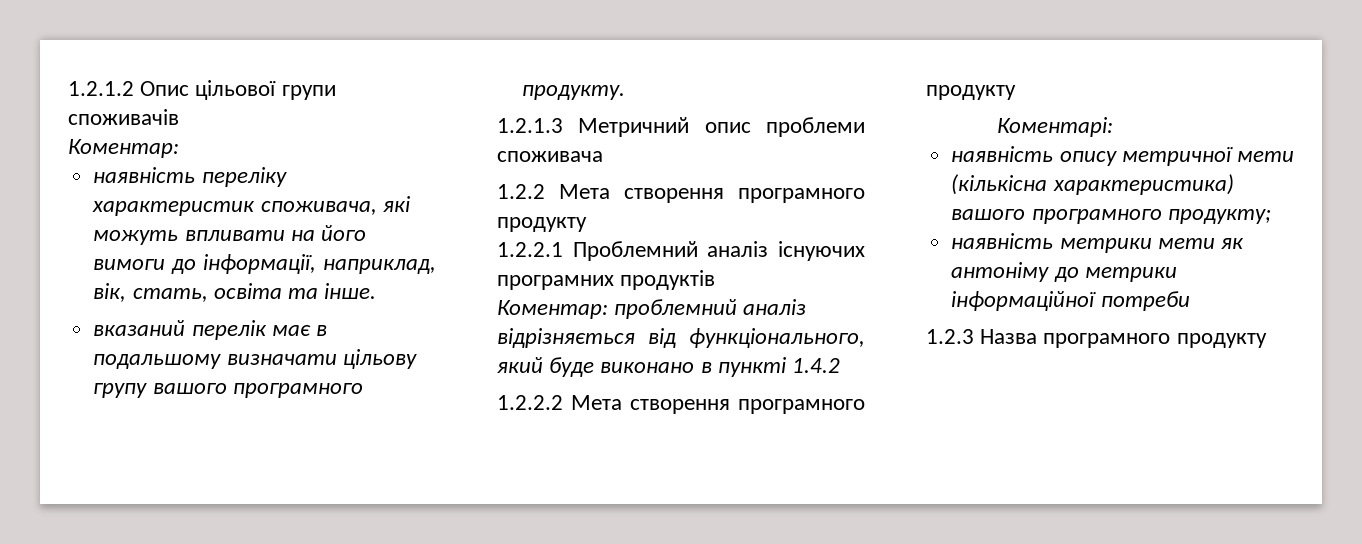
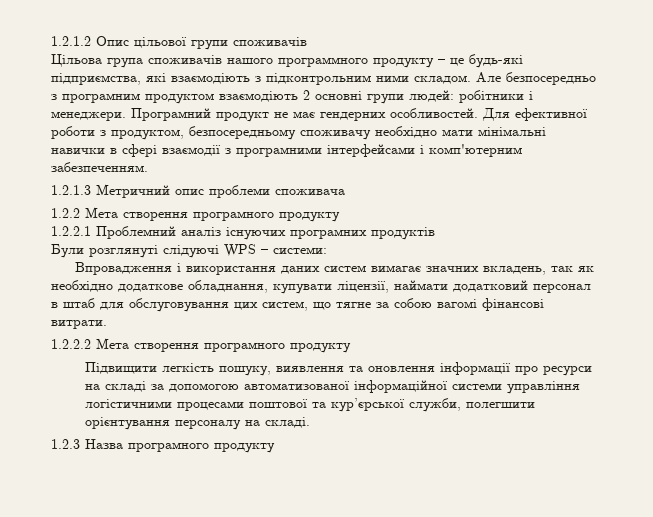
[68,139,179,158] [93,167,287,187] [92,196,411,216] [93,225,366,245] [93,254,436,274] [93,283,377,302] [93,320,327,340] [93,349,417,369] [93,383,363,398] [522,85,626,100] Коментар: // наявність переліку характеристик споживача, які можуть впливати на його вимоги до інформації, наприклад, вік, стать, освіта та інше. // вказаний перелік має в подальшому визначати цільову групу вашого програмного продукту. -> [51,54,523,68] [51,72,596,85] [51,90,533,104] [51,108,588,122] [51,126,546,140] [51,144,522,157] [51,162,148,172] Цільова група споживачів нашого программного продукту – це будь-які підприємства, які взаємодіють з підконтрольним ними складом. Але безпосередньо з програмним продуктом взаємодіють 2 основні групи людей: робітники і менеджери. Програмний продукт не має гендерних особливостей. Для ефективної роботи з продуктом, безпосередньому споживачу необхідно мати мінімальні навички в сфері взаємодії з програмними інтерфейсами і комп'ютерним забезпеченням.
[497,299,807,319] [497,328,865,348] [497,357,841,377] Коментар: проблемний аналіз відрізняється від функціонального, який буде виконано в пункті 1.4.2 -> [51,244,327,258] [75,262,595,275] [51,280,591,294] [51,298,544,312] [51,320,107,329] Були розглянуті слідуючі WPS – системи: // Впровадження і використання даних систем вимагає значних вкладень, так як необхідно додаткове обладнання, купувати ліцензії, наймати додатковий персонал в штаб для обслуговування цих систем, що тягне за собою вагомі фінансові витрати.
[997,117,1114,137] [951,146,1294,166] [951,174,1234,195] [951,209,1271,224] [951,233,1244,253] [951,262,1177,282] [951,291,1190,311] Коментарі: // наявність опису метричної мети (кількісна характеристика) вашого програмного продукту; // наявність метрики мети як антоніму до метрики інформаційної потреби -> [84,362,592,376] [84,380,580,394] [84,398,535,412] [84,417,310,430] Підвищити легкість пошуку, виявлення та оновлення інформації про ресурси на складі за допомогою автоматизованої інформаційної системи управління логістичними процесами поштової та кур’єрської служби, полегшити орієнтування персоналу на складі.

